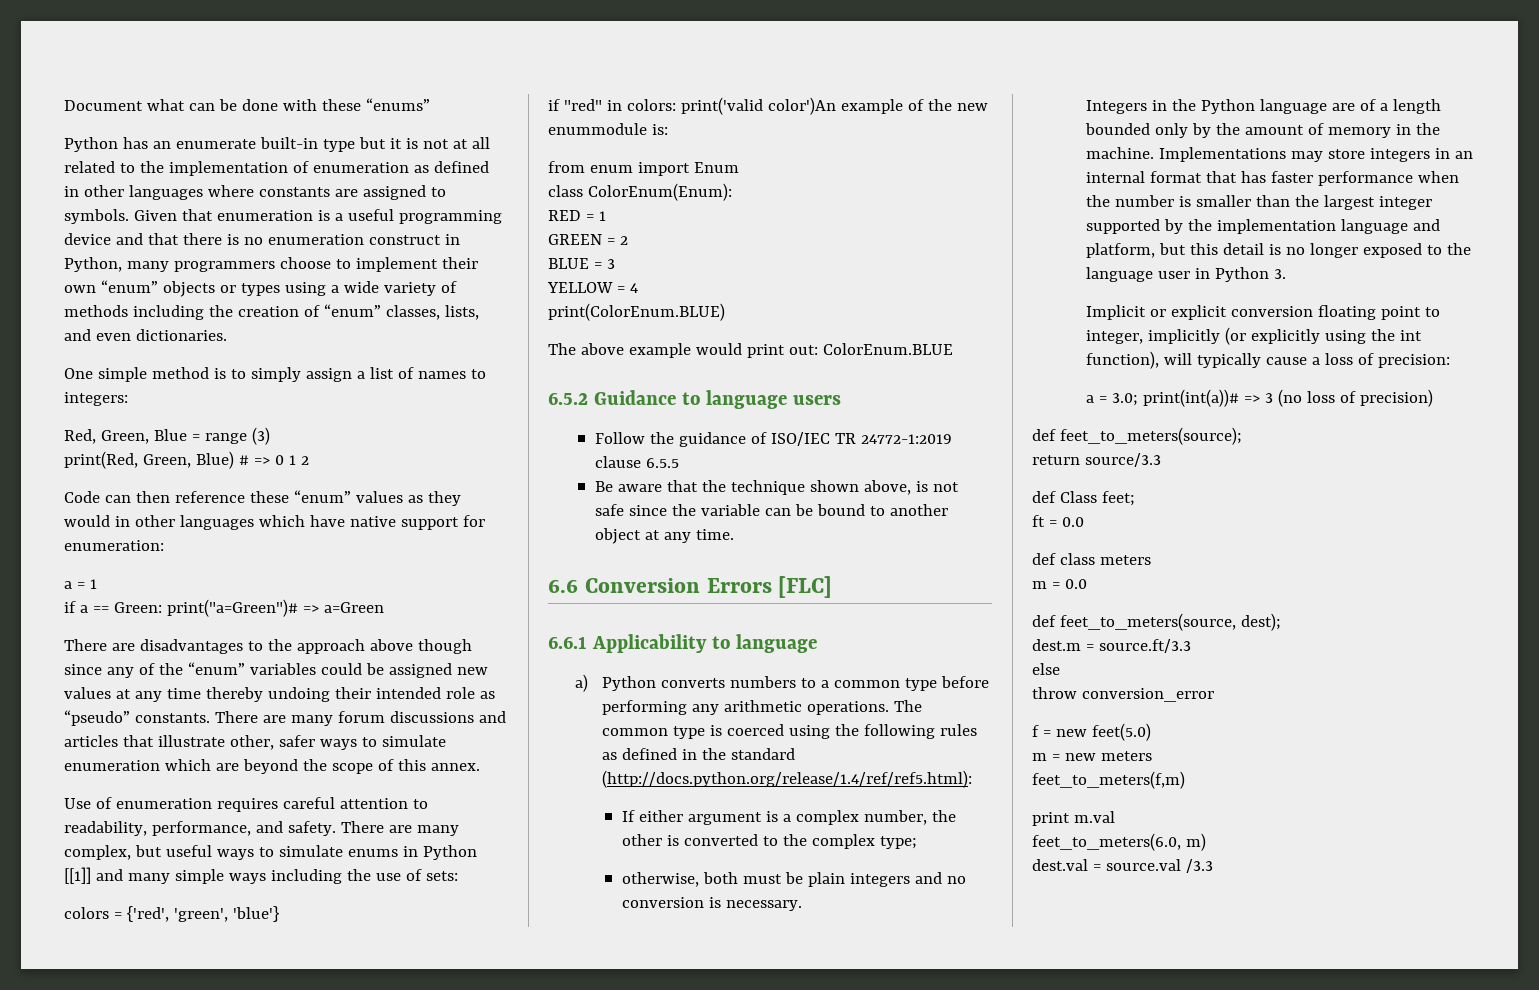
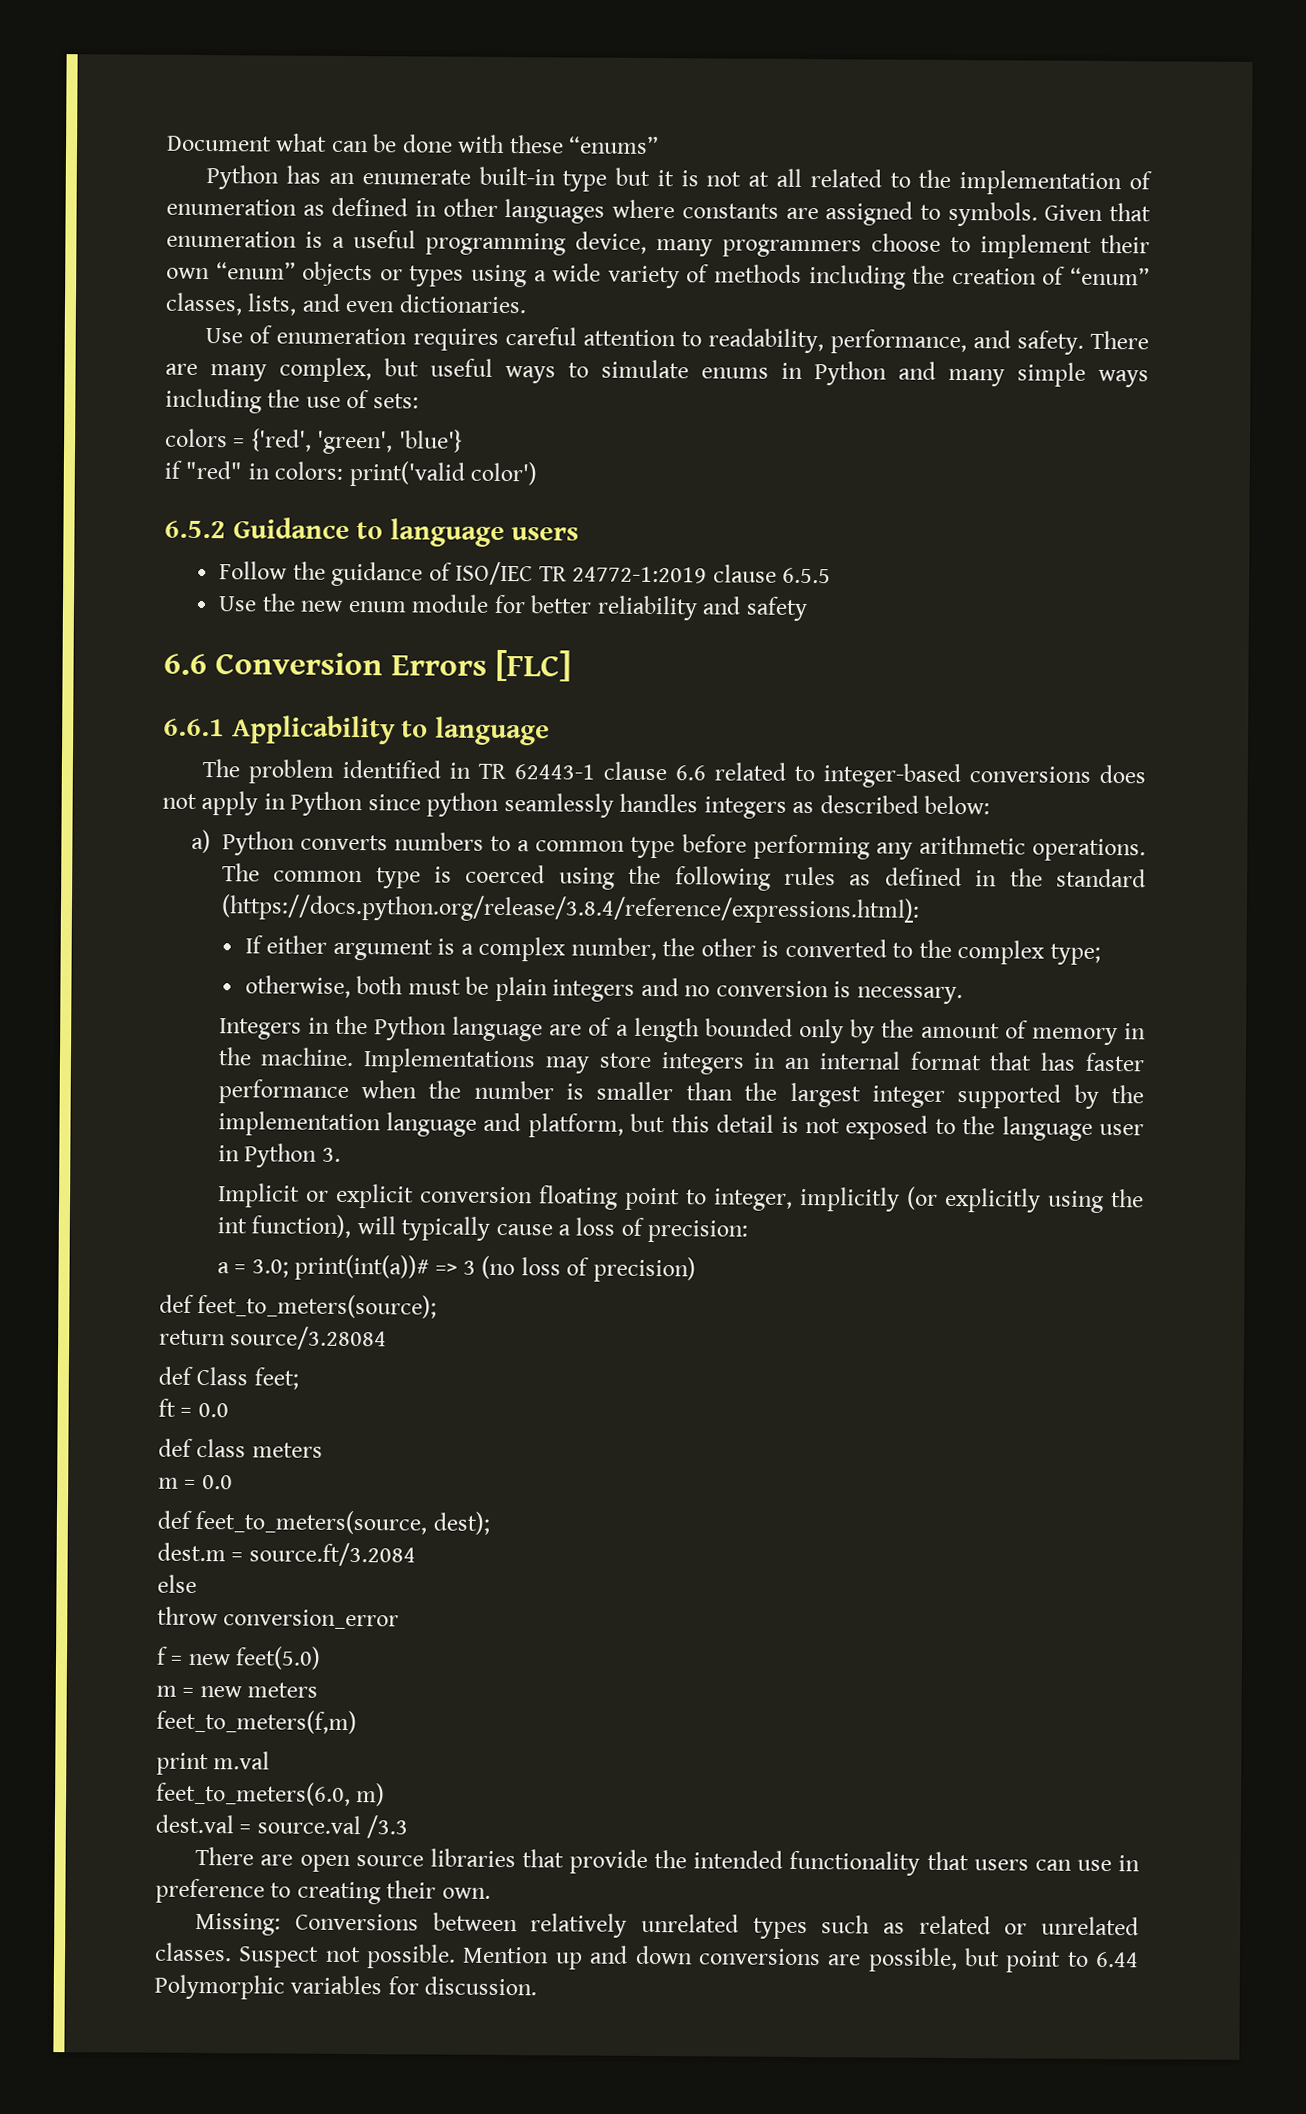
[64,233,460,245] [64,257,122,272] device and that there is no enumeration construct in Python, -> [575,231,647,254] device,
[64,367,486,382] [64,392,128,406] [64,427,270,445] [64,451,309,469] [64,490,461,506] [64,515,485,530] [64,540,164,551] [64,579,97,589] [64,599,384,617] [64,639,472,654] [64,662,488,678] [64,687,495,702] [64,710,506,726] [64,735,446,750] [64,759,480,774] // One simple method is to simply assign a list of names to integers: // Red, Green, Blue = range (3) // print(Red, Green, Blue) # => 0 1 2 // Code can then reference these “enum” values as they would in other languages which have native support for enumeration: // a = 1 // if a == Green: print("a=Green")# => a=Green // There are disadvantages to the approach above though since any of the “enum” variables could be assigned new values at any time thereby undoing their intended role as “pseudo” constants. There are many forum discussions and articles that illustrate other, safer ways to simulate enumeration which are beyond the scope of this annex. -> (527, 304) none
[64,867,91,884] [[1]] -> (887, 373) none
[767,97,988,115] [548,123,668,135] [548,161,739,176] [548,183,732,201] [548,210,606,221] [548,234,628,245] [548,258,615,269] [547,282,638,293] [548,303,725,321] [548,343,953,358] color')An example of the new enummodule is: // from enum import Enum // class ColorEnum(Enum): // RED = 1 // GREEN = 2 // BLUE = 3 // YELLOW = 4 // print(ColorEnum.BLUE) // The above example would print out: ColorEnum.BLUE -> [470,461,538,486] color')
[595,480,960,495] [595,504,949,516] [595,528,735,544] Be aware that the technique shown above, is not safe since the variable can be bound to another object at any time. -> [218,593,808,622] Use the new enum module for better reliability and safety
(818, 643) none -> [202,759,1147,789] [162,791,991,819] // The problem identified in TR 62443-1 clause 6.6 related to integer-based conversions does not apply in Python since python seamlessly handles integers as described below:
[601,770,972,788] (http://docs.python.org/release/1.4/ref/ref5.html): -> [220,894,920,924] (https://docs.python.org/release/3.8.4/reference/expressions.html):
[1285,243,1358,258] no longer -> [804,1118,840,1134] not
[1084,453,1161,467] source/3.3 -> [230,1326,388,1351] source/3.28084
[1098,639,1191,653] source.ft/3.3 -> [248,1542,416,1567] source.ft/3.2084
(1213, 866) none -> [195,1846,1140,1876] [155,1878,491,1905] [195,1912,1139,1940] [154,1942,1139,1973] [154,1974,538,2000] // There are open source libraries that provide the intended functionality that users can use in preference to creating their own. // Missing: Conversions between relatively unrelated types such as related or unrelated classes. Suspect not possible. Mention up and down conversions are possible, but point to 6.44 Polymorphic variables for discussion.

